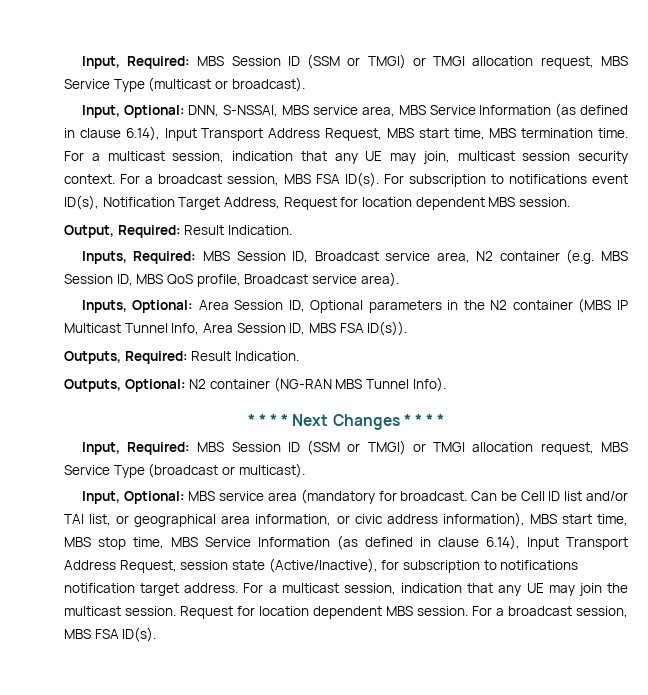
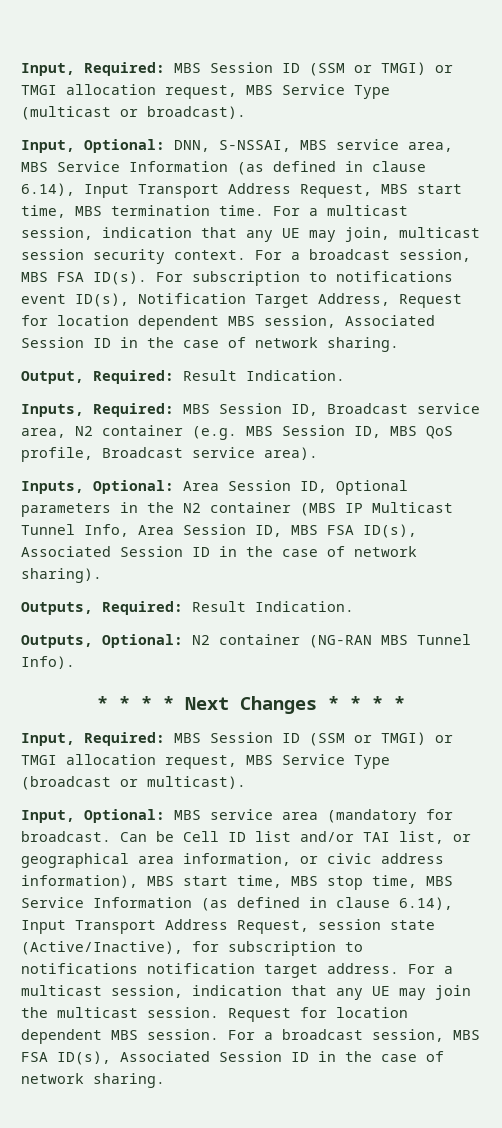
[518,197,570,207] session. -> [264,315,435,328] [21,337,399,352] session, Associated Session ID in the case of network sharing.
[367,321,408,336] ID(s)). -> [363,524,417,538] [21,546,417,557] [21,568,102,583] ID(s), Associated Session ID in the case of network sharing).
[122,627,157,642] ID(s). -> [57,1051,444,1065] [21,1073,165,1088] ID(s), Associated Session ID in the case of network sharing.

